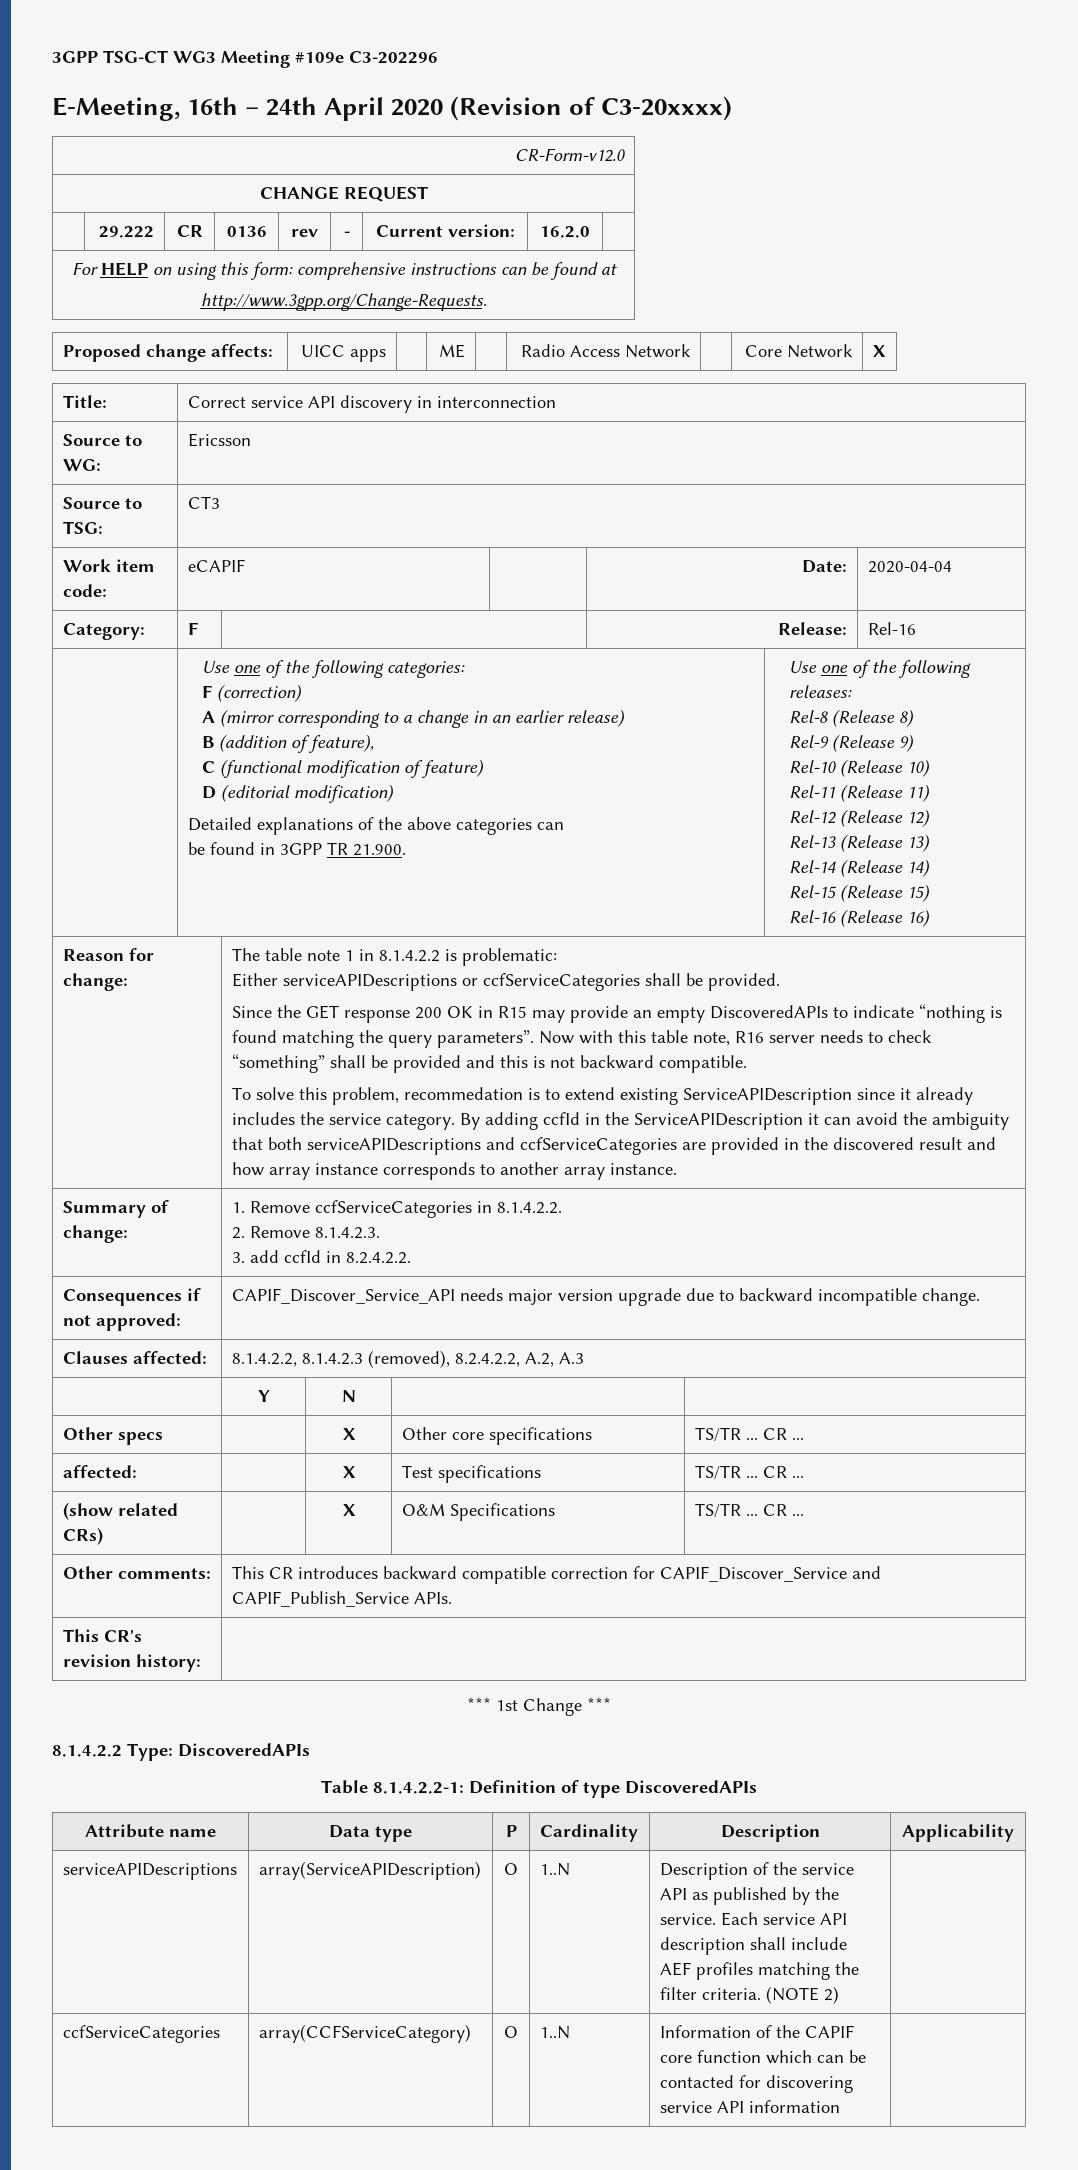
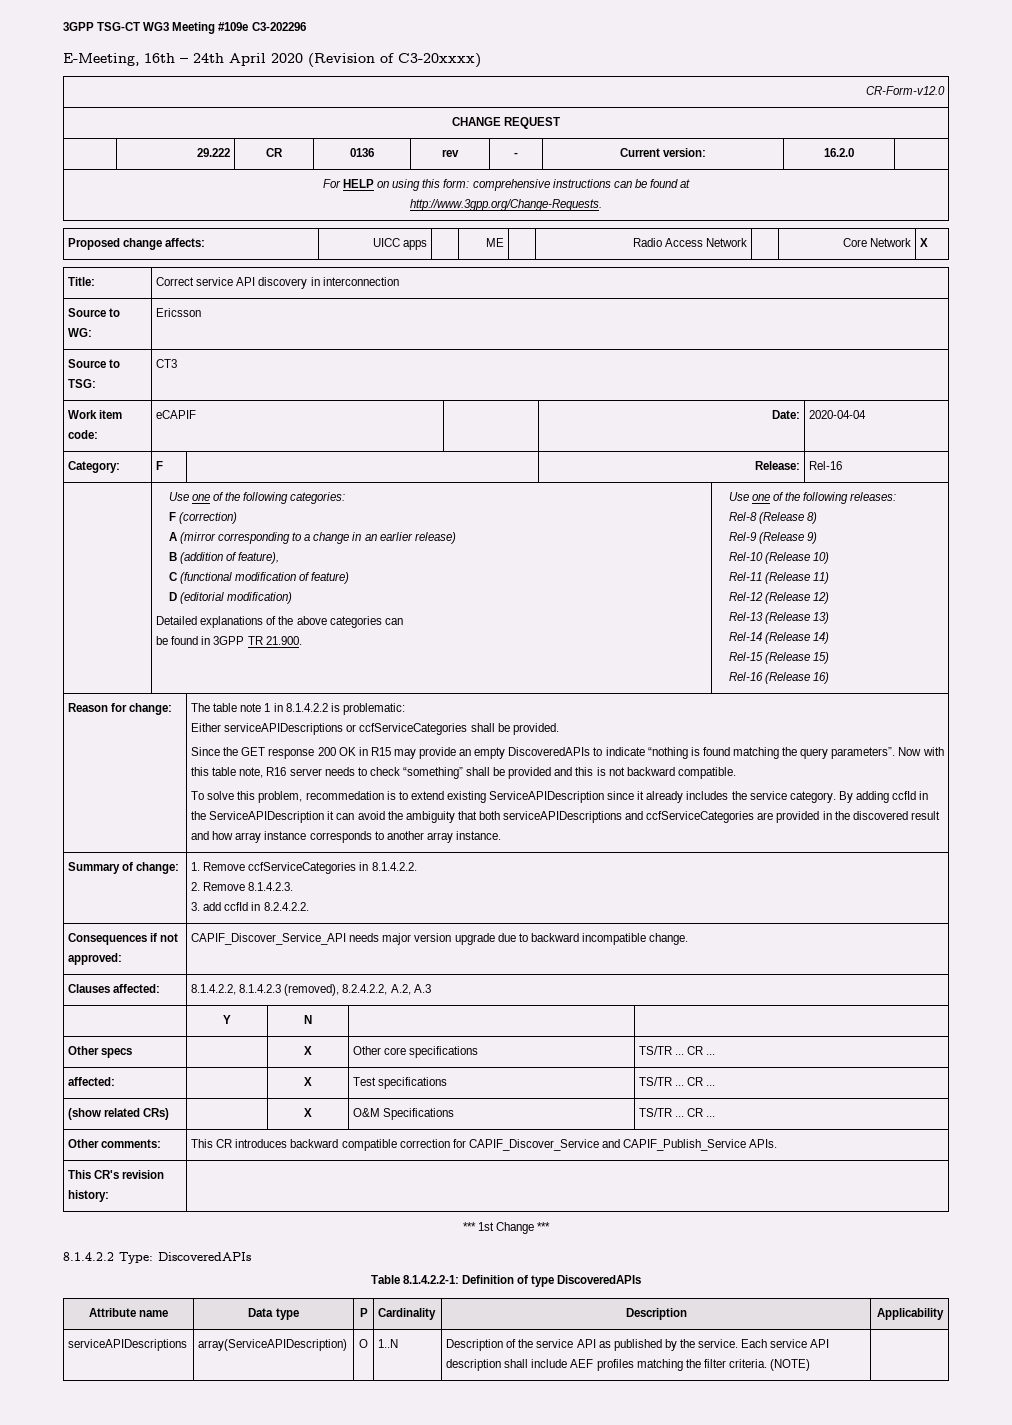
[765,1986,839,2004] [62,2025,220,2043] [258,2024,471,2043] [504,2026,518,2038] [539,2026,570,2039] [659,2025,854,2038] [659,2050,866,2064] [659,2075,853,2093] [659,2100,840,2113] (NOTE 2) | // ccfServiceCategories | array(CCFServiceCategory) | O | 1..N | Information of the CAPIF core function which can be contacted for discovering service API information -> [770,1359,811,1371] (NOTE)

